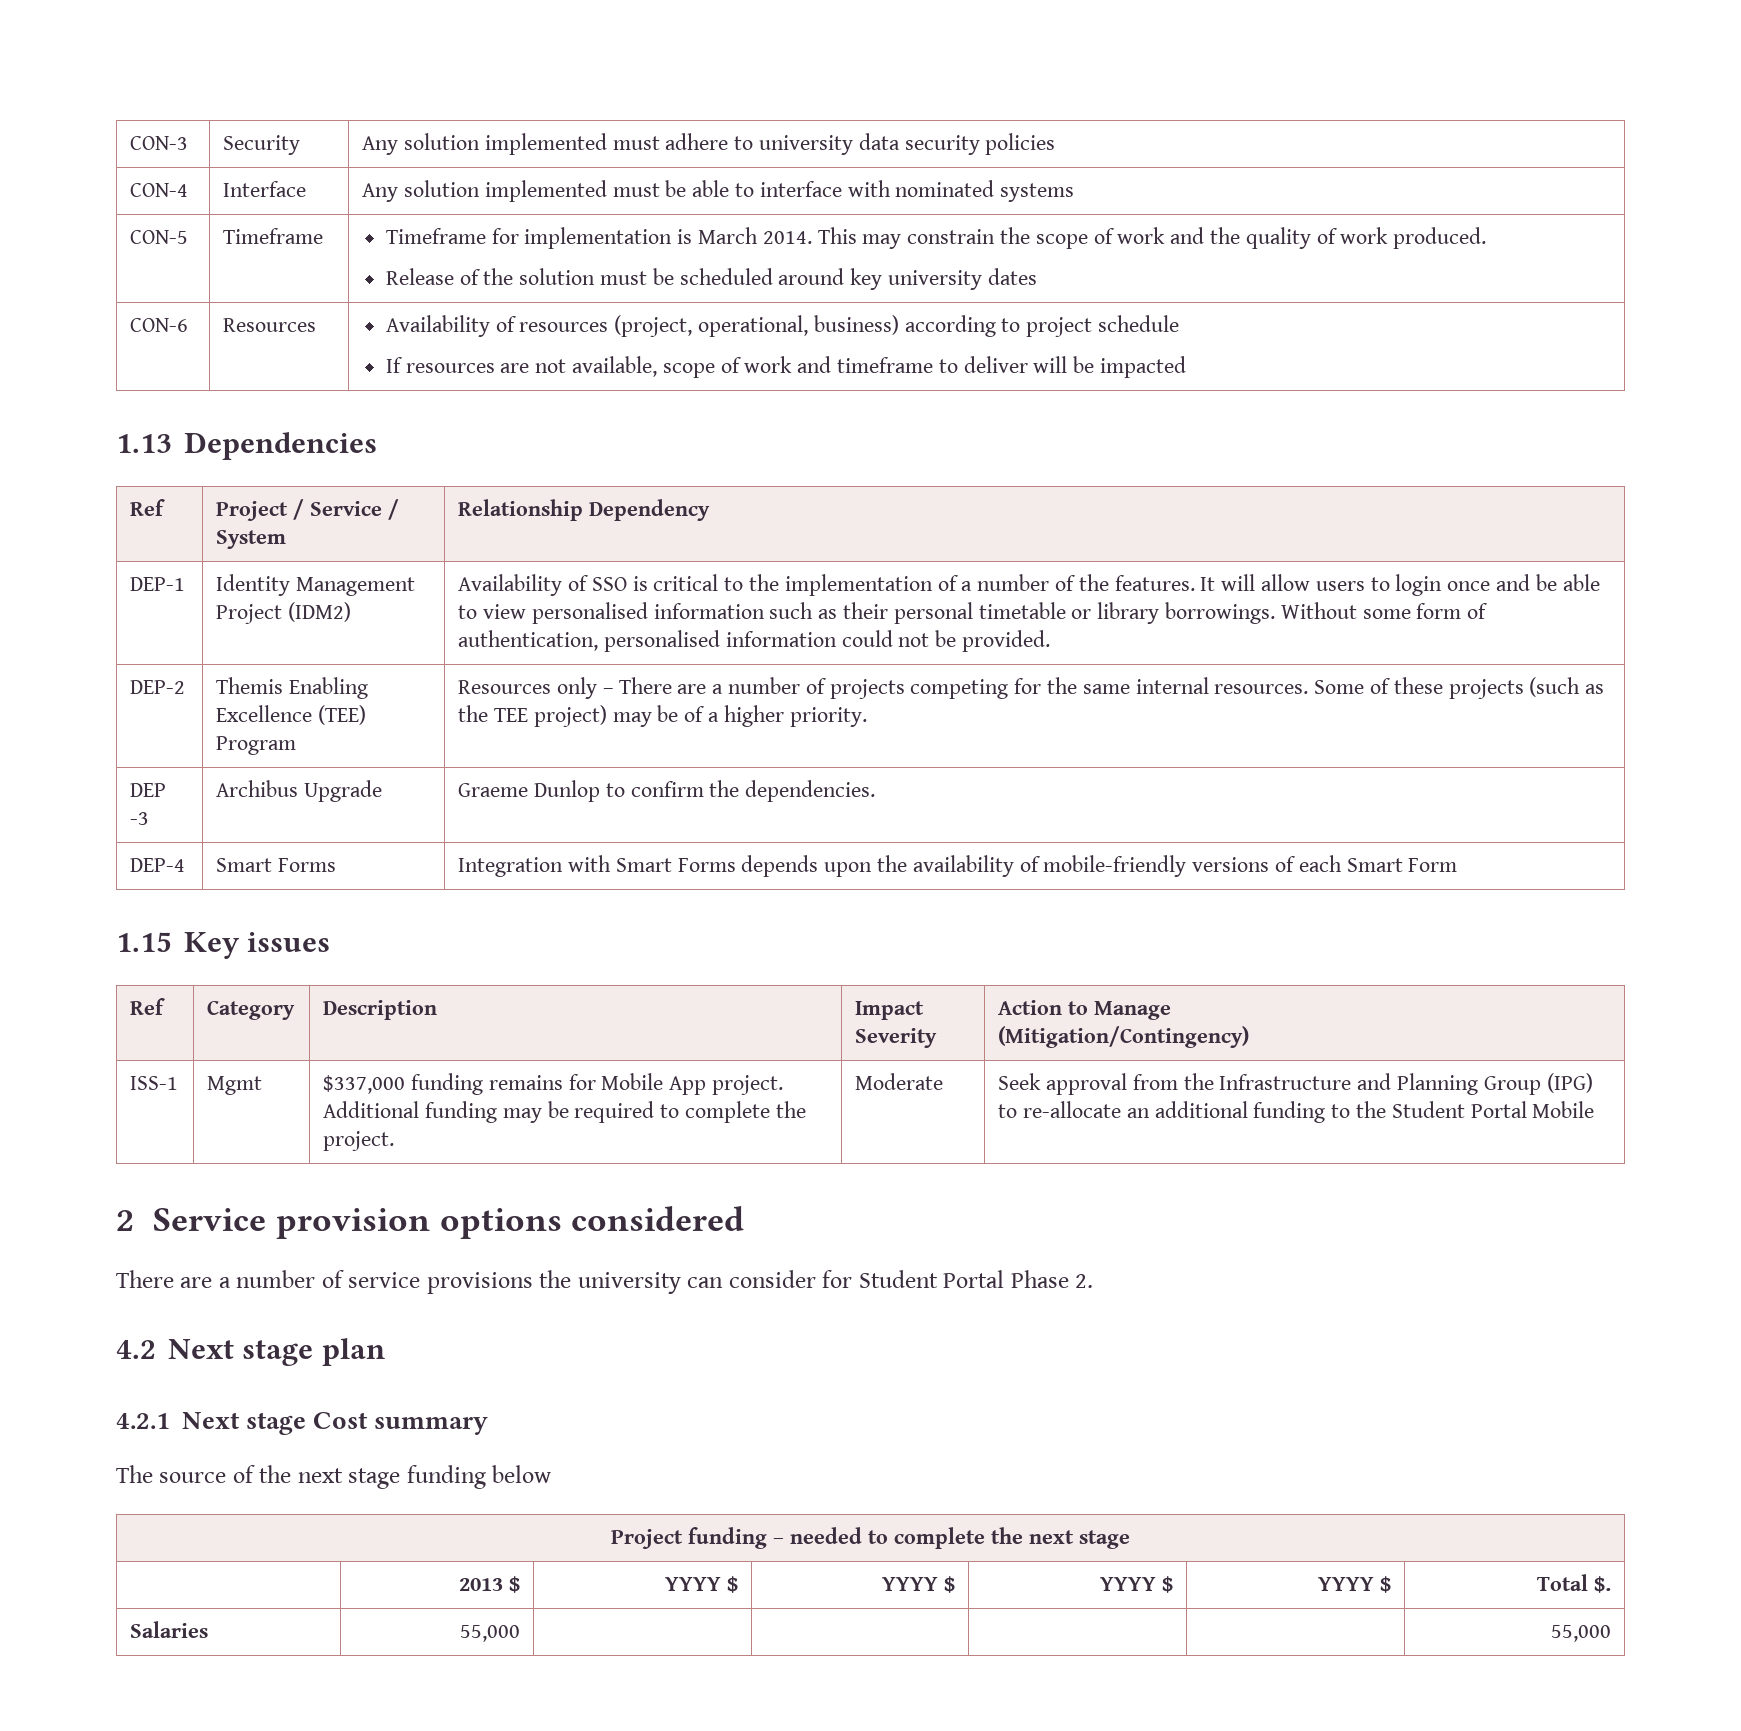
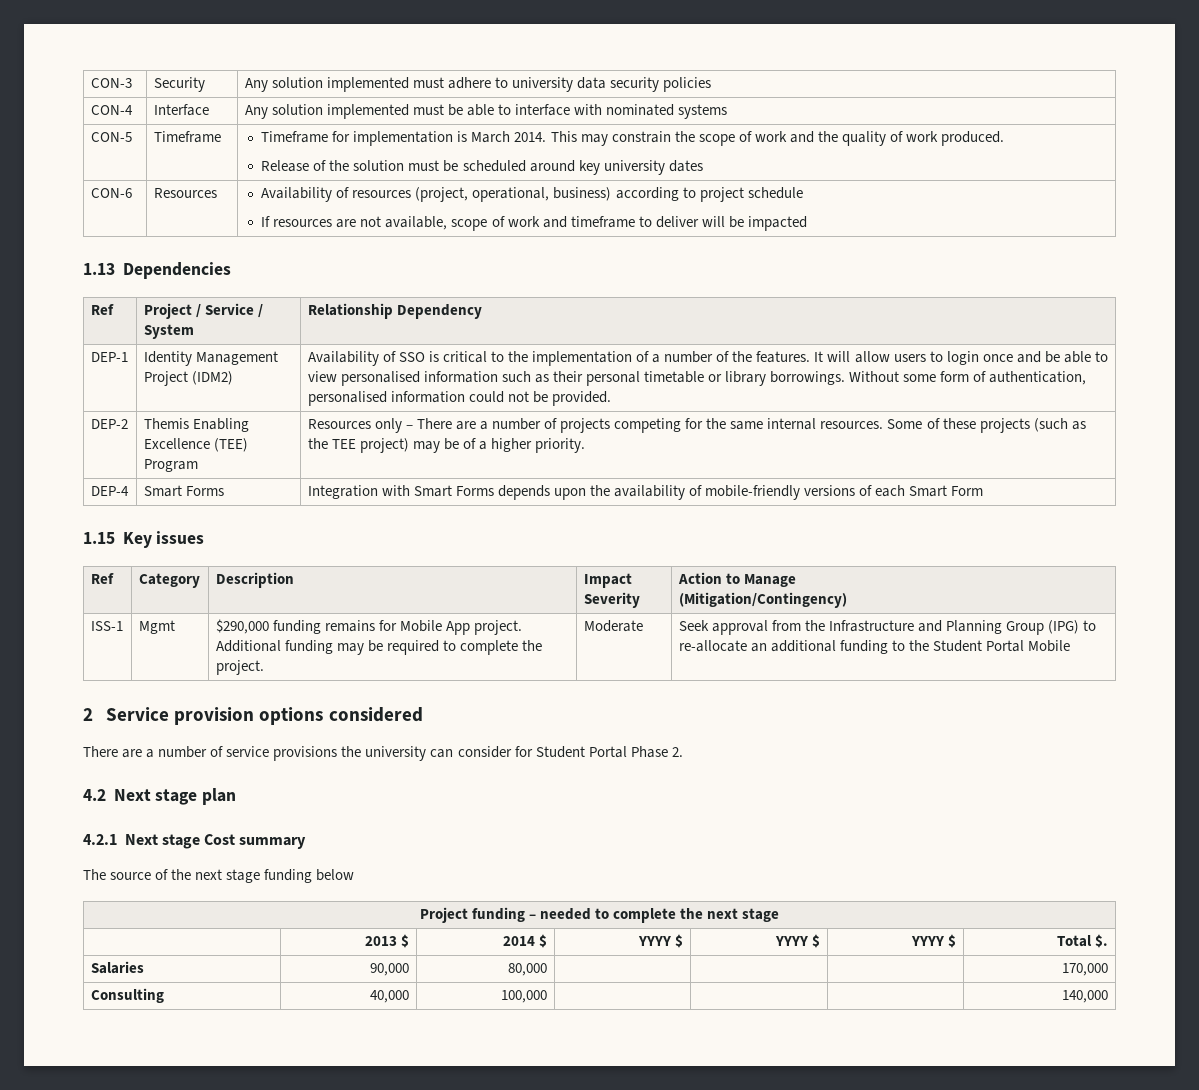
[130,783,167,797] [130,812,150,825] [216,780,382,802] [458,780,876,802] // DEP -3 | Archibus Upgrade | Graeme Dunlop to confirm the dependencies. -> (586, 445) none
[323,1075,406,1094] $337,000 -> [215,619,269,634] $290,000
[665,1577,722,1591] YYYY -> [503,936,536,946] 2014
[459,1625,520,1642] [1550,1625,1611,1642] 55,000 | | | | | 55,000 -> [370,963,410,976] [508,963,548,976] [1062,963,1109,976] [90,988,164,1003] [370,990,410,1003] [501,990,548,1003] [1062,990,1109,1003] 90,000 | 80,000 | | | | 170,000 // Consulting | 40,000 | 100,000 | | | | 140,000

